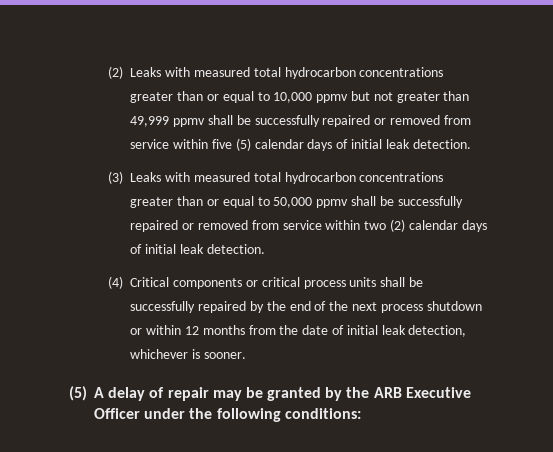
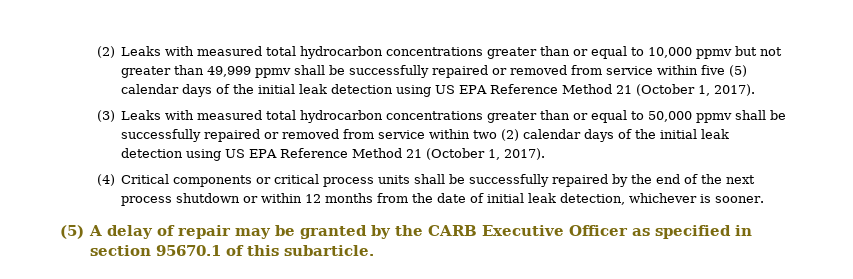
[350,139,471,149] initial leak detection. -> [233,84,756,97] the initial leak detection using US EPA Reference Method 21 (October 1, 2017).
[145,244,265,254] initial leak detection. -> [635,129,730,139] [121,148,546,161] the initial leak detection using US EPA Reference Method 21 (October 1, 2017).
[373,387,402,398] ARB -> [428,225,478,236] CARB
[144,408,361,422] under the following conditions: -> [632,225,753,239] [90,245,375,256] as specified in section 95670.1 of this subarticle.

